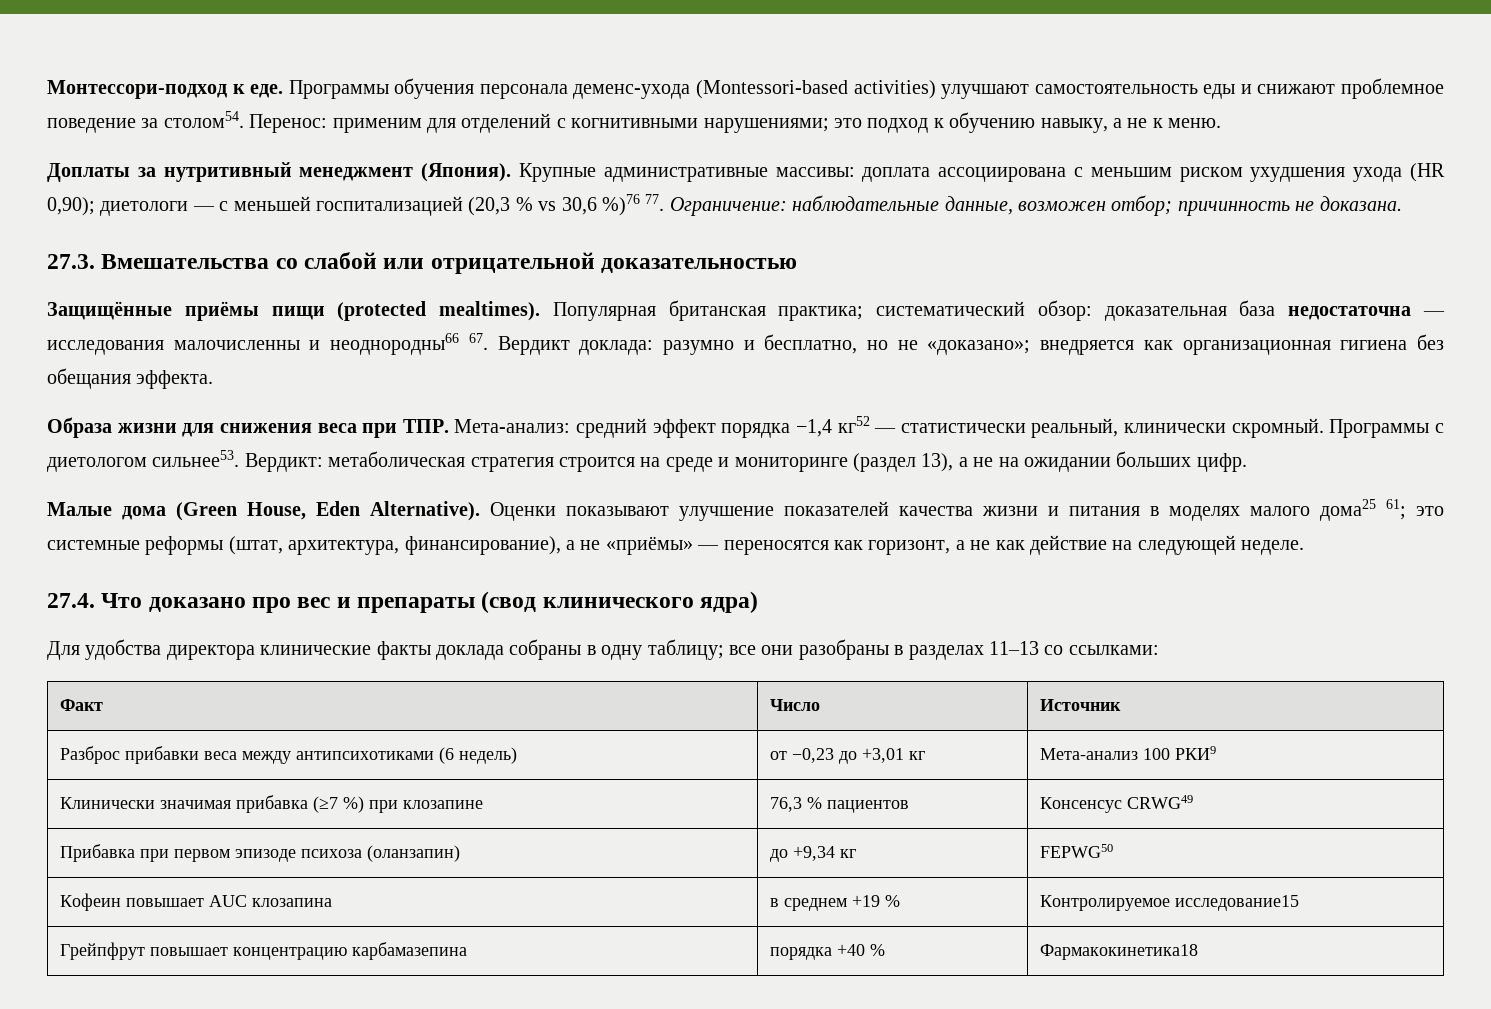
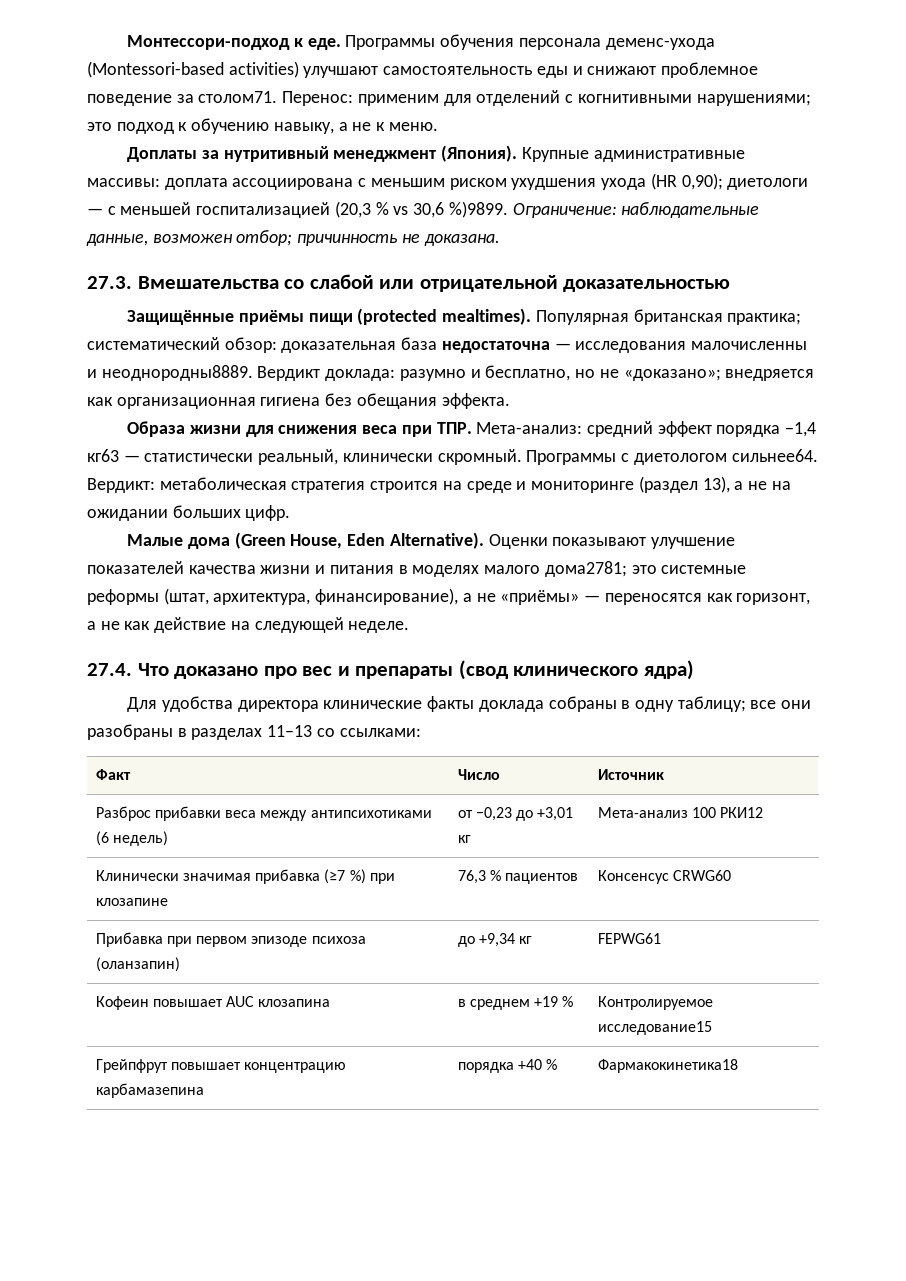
[163,111,244,128] столом54. -> [198,91,278,103] столом71.
[601,194,665,216] %)76 77. -> [448,201,508,218] %)9899.
[330,333,488,355] неоднородны66 67. -> [101,365,253,381] неоднородны8889.
[837,416,870,433] кг52 -> [87,449,119,462] кг63
[152,450,240,467] сильнее53. -> [731,449,818,462] сильнее64.
[1320,499,1406,521] дома25 61; -> [544,561,627,577] дома2781;
[1174,746,1216,760] РКИ9 -> [720,807,764,818] РКИ12
[1126,795,1193,809] CRWG49 -> [672,870,731,881] CRWG60
[1039,844,1113,858] FEPWG50 -> [597,933,661,944] FEPWG61

